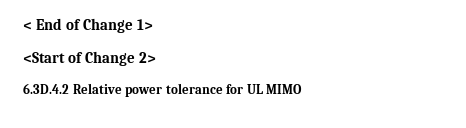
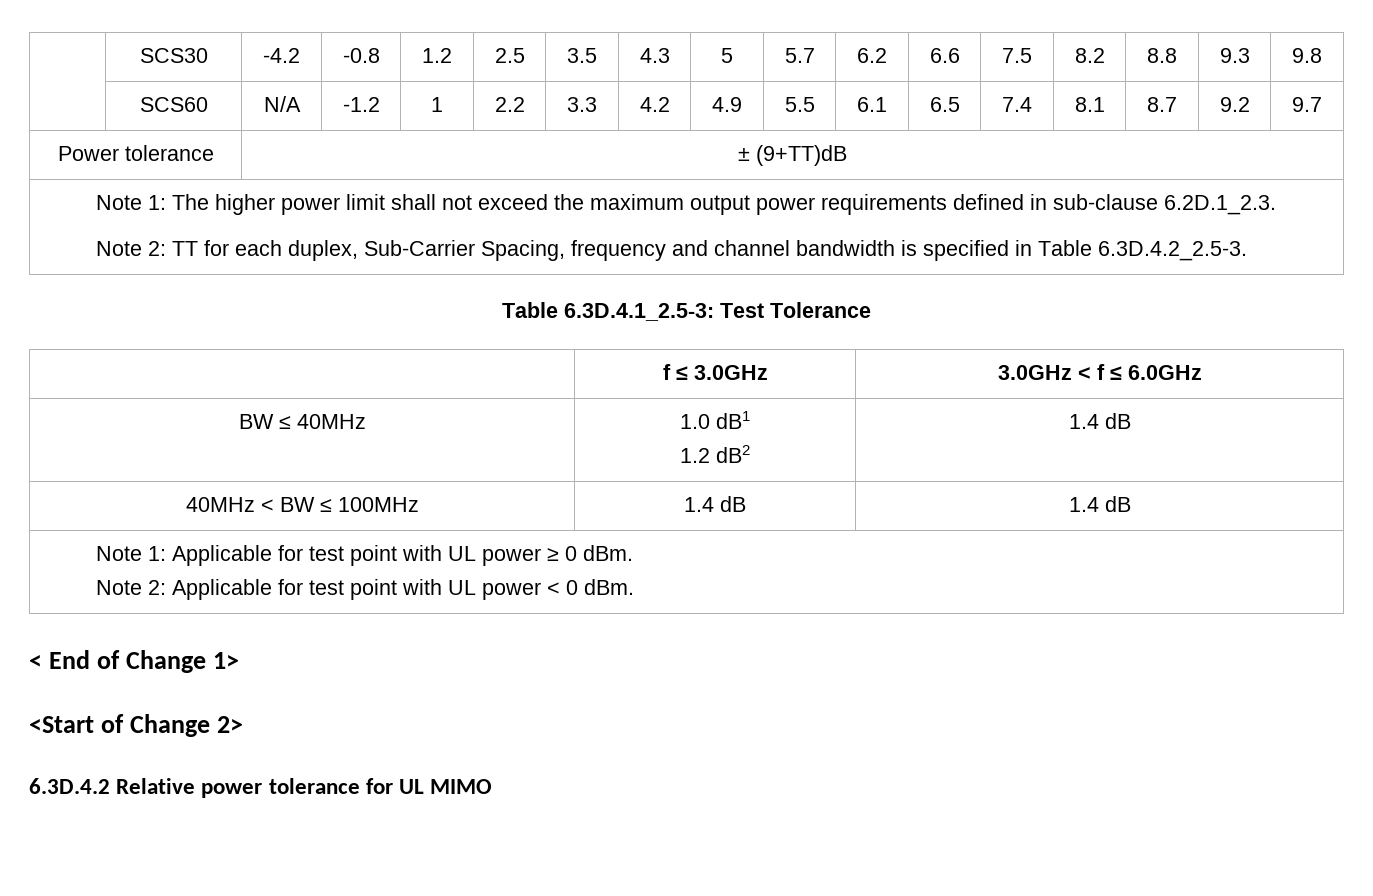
(23, 26) none -> [139,48,208,63] [263,48,300,63] [342,48,380,63] [422,48,452,63] [494,48,525,63] [567,48,597,63] [639,48,670,63] [721,48,733,63] [784,48,815,63] [857,48,887,63] [929,48,960,63] [1002,48,1032,63] [1074,48,1105,63] [1147,48,1177,63] [1219,48,1250,63] [1292,48,1322,63] [139,97,208,112] [263,96,301,112] [342,97,380,112] [431,97,443,112] [494,97,525,112] [567,97,597,112] [639,97,670,112] [712,97,742,112] [784,97,815,112] [857,97,887,112] [929,97,960,112] [1002,97,1032,112] [1074,97,1105,112] [1147,97,1177,112] [1219,97,1250,112] [1292,97,1322,112] [57,145,214,161] [738,145,847,166] [95,194,1276,215] [95,240,1247,261] [502,302,871,321] [662,364,768,380] [997,364,1202,380] [238,414,366,429] [680,411,750,429] [680,445,750,463] [1068,413,1131,429] [185,497,419,512] [684,496,746,512] [1068,496,1131,512] [95,545,633,566] [95,579,634,600] | SCS30 | -4.2 | -0.8 | 1.2 | 2.5 | 3.5 | 4.3 | 5 | 5.7 | 6.2 | 6.6 | 7.5 | 8.2 | 8.8 | 9.3 | 9.8 // | SCS60 | N/A | -1.2 | 1 | 2.2 | 3.3 | 4.2 | 4.9 | 5.5 | 6.1 | 6.5 | 7.4 | 8.1 | 8.7 | 9.2 | 9.7 // Power tolerance | ± (9+TT)dB // Note 1: The higher power limit shall not exceed the maximum output power requirements defined in sub-clause 6.2D.1_2.3. // Note 2: TT for each duplex, Sub-Carrier Spacing, frequency and channel bandwidth is specified in Table 6.3D.4.2_2.5-3. // Table 6.3D.4.1_2.5-3: Test Tolerance // | f ≤ 3.0GHz | 3.0GHz < f ≤ 6.0GHz // BW ≤ 40MHz | 1.0 dB1 // 1.2 dB2 | 1.4 dB // 40MHz < BW ≤ 100MHz | 1.4 dB | 1.4 dB // Note 1: Applicable for test point with UL power ≥ 0 dBm. // Note 2: Applicable for test point with UL power < 0 dBm. //

